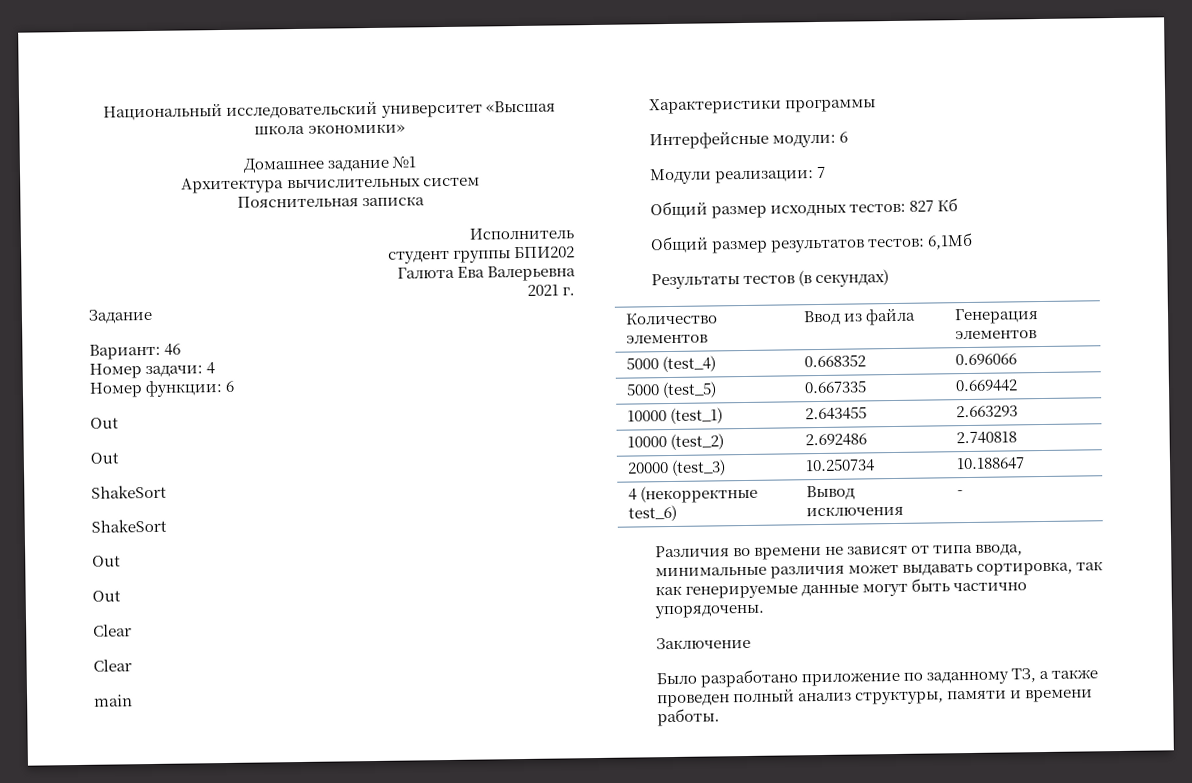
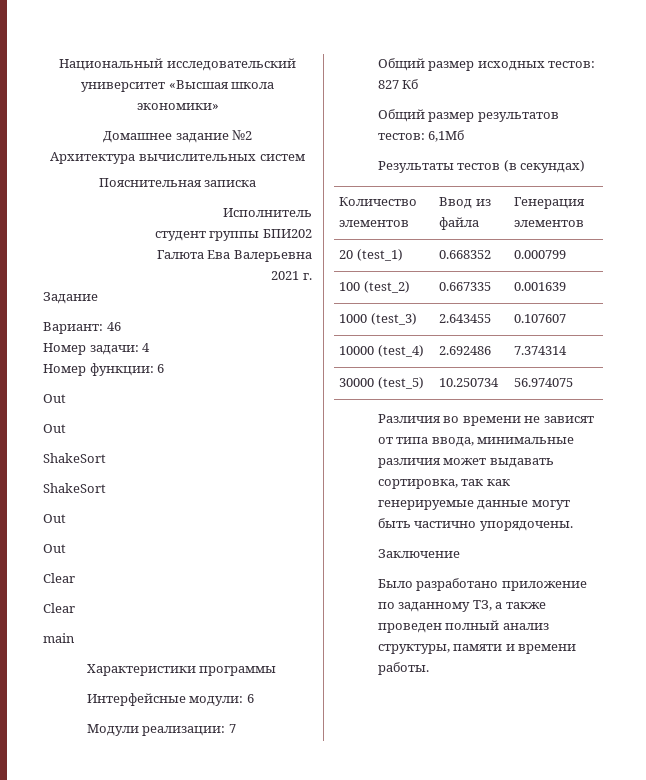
[392,156,417,169] №1 -> [232,130,253,140] №2
[625,355,716,373] 5000 (test_4) -> [339,249,403,261] 20 (test_1)
[954,353,1017,366] [625,381,717,399] [803,380,867,394] [954,379,1018,393] [626,407,723,425] 0.696066 // 5000 (test_5) | 0.667335 | 0.669442 // 10000 (test_1) -> [514,250,567,259] [339,281,410,293] [439,282,492,291] [514,282,567,291] [339,313,417,325] 0.000799 // 100 (test_2) | 0.667335 | 0.001639 // 1000 (test_3)
[955,405,1018,418] [626,433,724,451] 2.663293 // 10000 (test_2) -> [514,314,567,323] [339,345,424,357] 0.107607 // 10000 (test_4)
[955,431,1017,445] [626,459,726,476] [804,458,875,473] [955,457,1025,471] [627,484,758,504] [627,504,677,522] [805,485,855,501] [805,505,904,517] [956,490,963,496] 2.740818 // 20000 (test_3) | 10.250734 | 10.188647 // 4 (некорректные test_6) | Вывод исключения | - -> [514,346,568,355] [339,377,424,389] [439,378,500,387] [514,378,574,387] 7.374314 // 30000 (test_5) | 10.250734 | 56.974075

